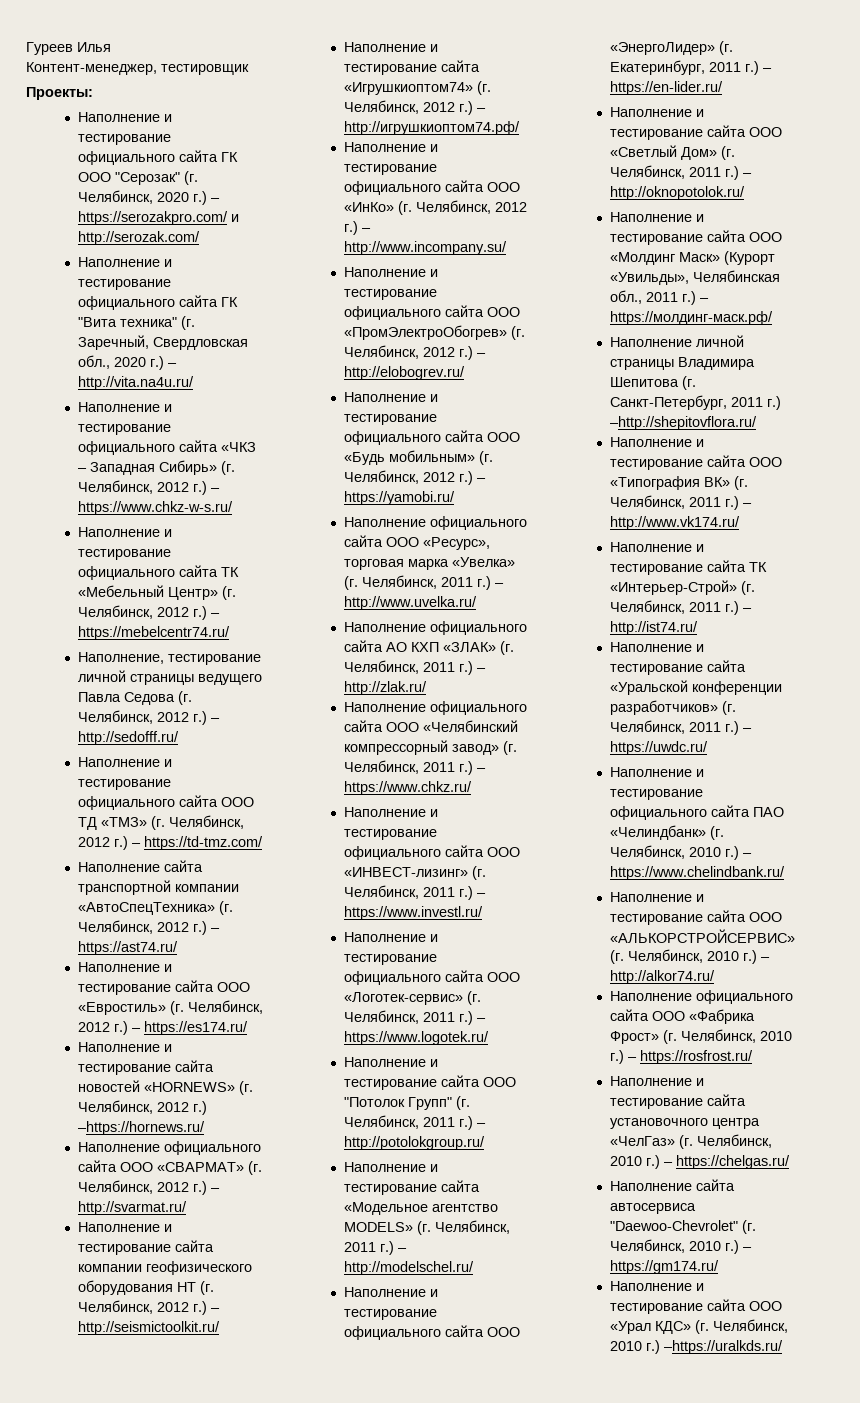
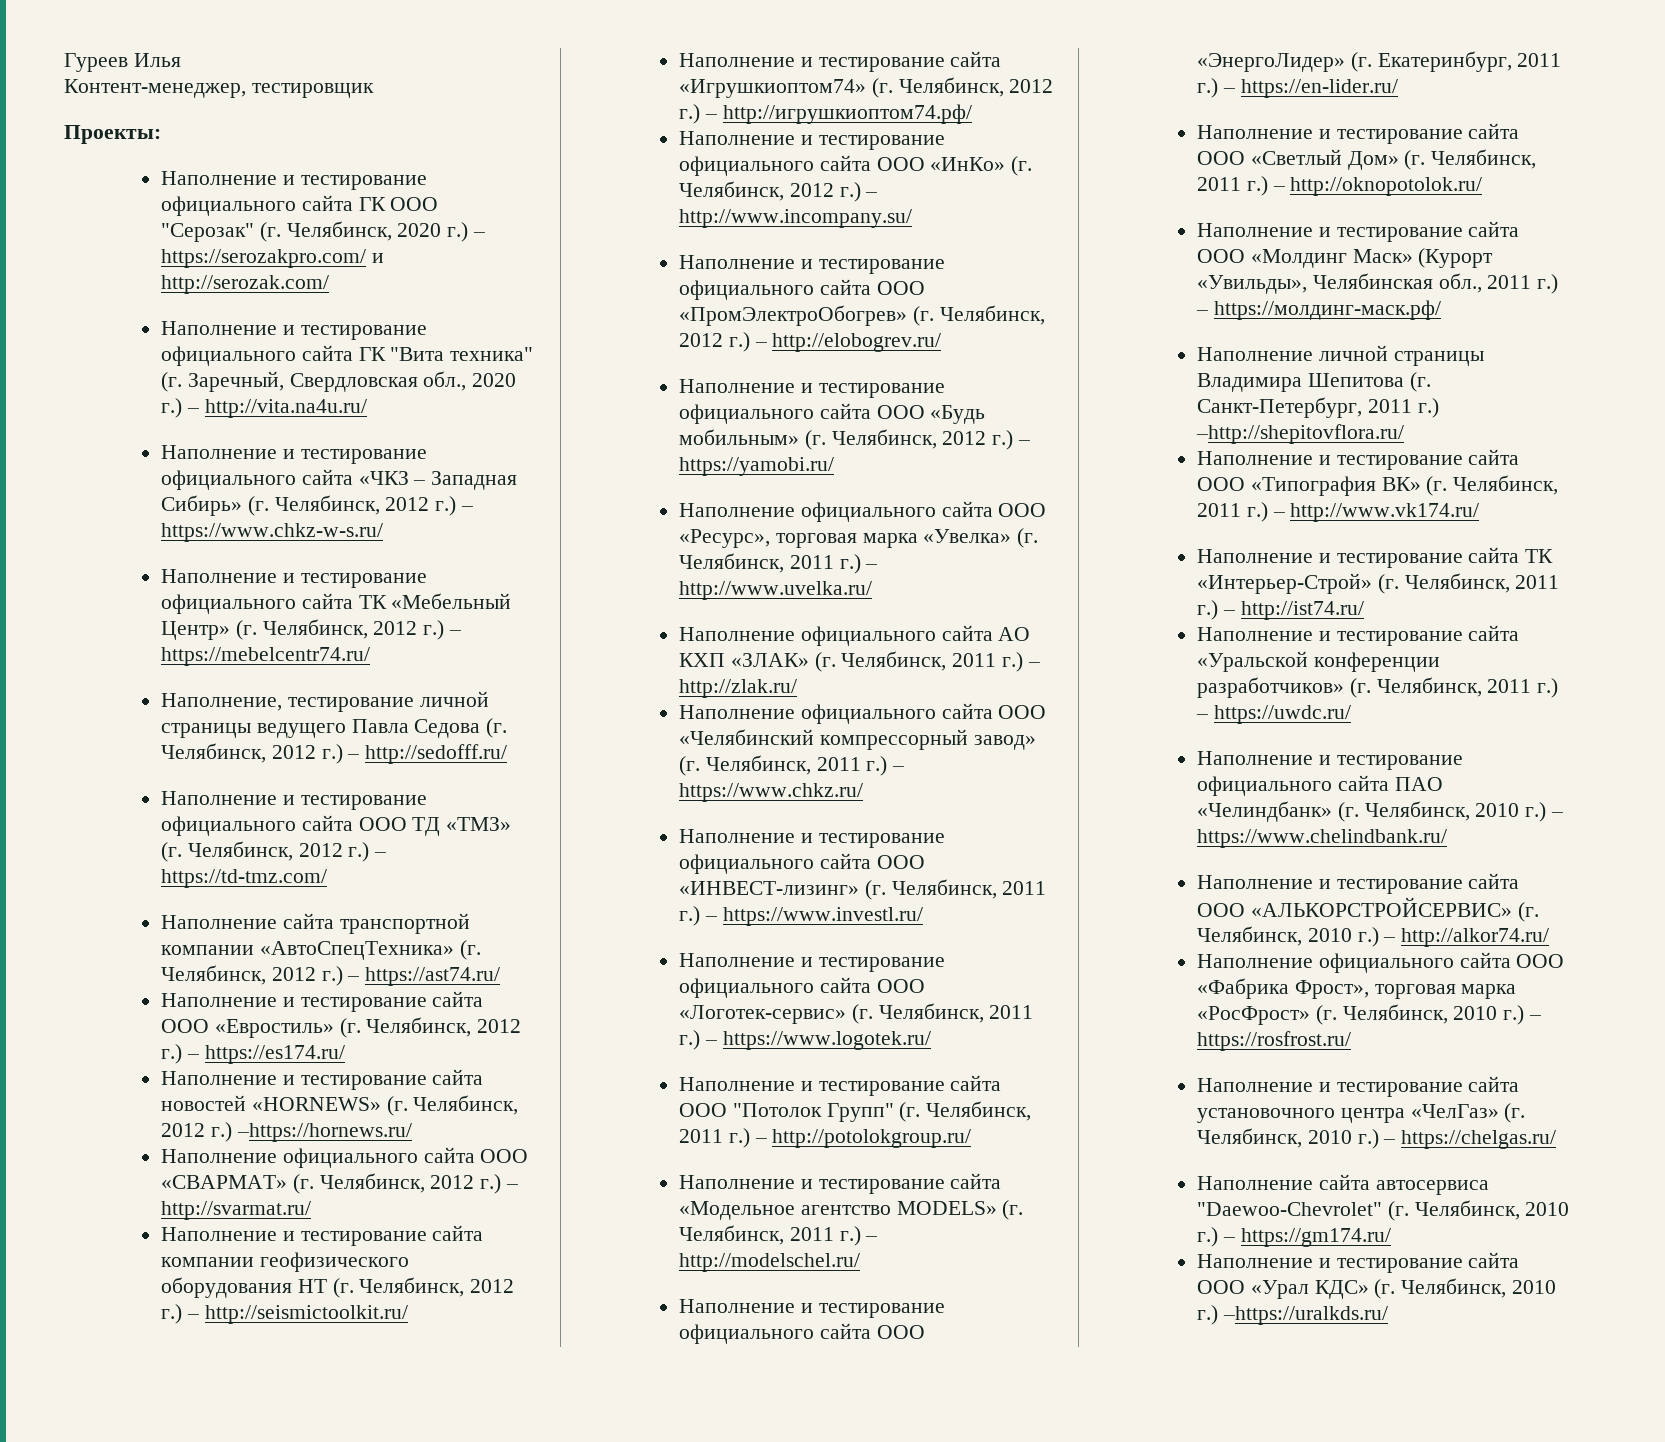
[610,1031,660,1044] Фрост» -> [1294,980,1517,999] [1197,1006,1311,1025] Фрост», торговая марка «РосФрост»

